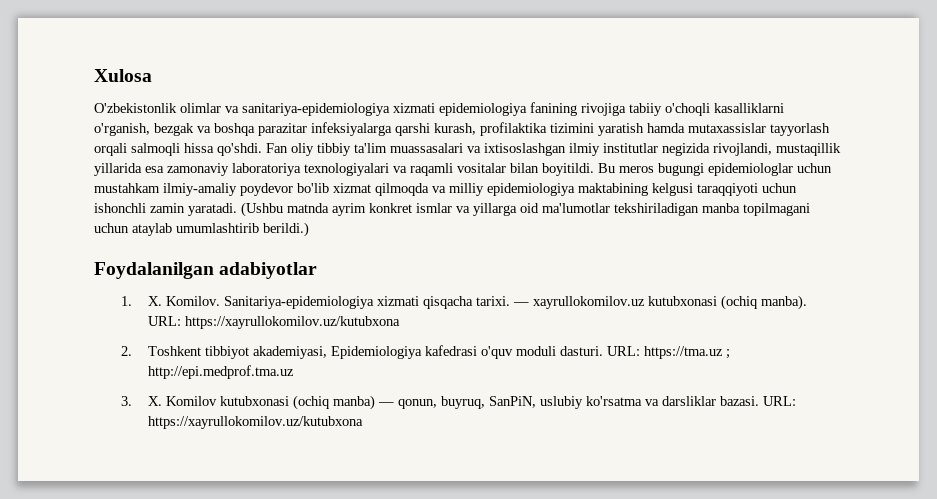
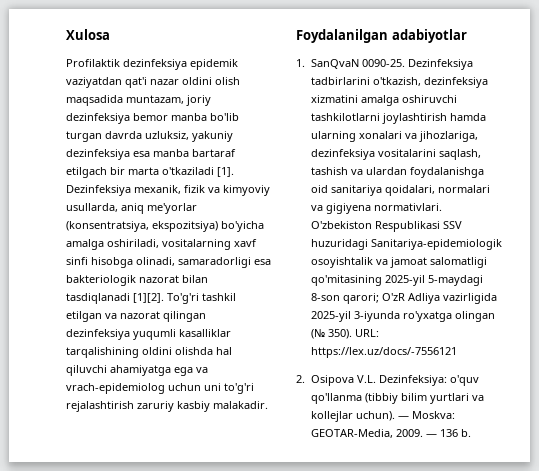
[94,102,784,116] [94,122,830,136] [94,143,841,156] [94,163,832,176] [94,183,797,196] [94,202,810,217] [94,222,309,237] [94,262,318,279] [121,295,808,310] [148,316,401,329] [121,345,731,359] [148,365,295,379] [121,395,797,410] [148,416,364,429] O'zbekistonlik olimlar va sanitariya-epidemiologiya xizmati epidemiologiya fanining rivojiga tabiiy o'choqli kasalliklarni o'rganish, bezgak va boshqa parazitar infeksiyalarga qarshi kurash, profilaktika tizimini yaratish hamda mutaxassislar tayyorlash orqali salmoqli hissa qo'shdi. Fan oliy tibbiy ta'lim muassasalari va ixtisoslashgan ilmiy institutlar negizida rivojlandi, mustaqillik yillarida esa zamonaviy laboratoriya texnologiyalari va raqamli vositalar bilan boyitildi. Bu meros bugungi epidemiologlar uchun mustahkam ilmiy-amaliy poydevor bo'lib xizmat qilmoqda va milliy epidemiologiya maktabining kelgusi taraqqiyoti uchun ishonchli zamin yaratadi. (Ushbu matnda ayrim konkret ismlar va yillarga oid ma'lumotlar tekshiriladigan manba topilmagani uchun ataylab umumlashtirib berildi.) // Foydalanilgan adabiyotlar // 1. X. Komilov. Sanitariya-epidemiologiya xizmati qisqacha tarixi. — xayrullokomilov.uz kutubxonasi (ochiq manba). URL: https://xayrullokomilov.uz/kutubxona // 2. Toshkent tibbiyot akademiyasi, Epidemiologiya kafedrasi o'quv moduli dasturi. URL: https://tma.uz ; http://epi.medprof.tma.uz // 3. X. Komilov kutubxonasi (ochiq manba) — qonun, buyruq, SanPiN, uslubiy ko'rsatma va darsliklar bazasi. URL: https://xayrullokomilov.uz/kutubxona -> [66,59,238,70] [66,77,240,88] [66,95,211,106] [66,113,239,124] [66,131,233,142] [66,149,236,160] [66,167,234,178] [66,185,270,196] [66,203,197,214] [66,221,264,232] [66,239,257,250] [66,257,271,268] [66,275,208,286] [66,293,236,304] [66,311,206,322] [66,329,231,340] [66,347,232,358] [66,365,208,376] [66,383,254,394] [66,401,268,412] [296,29,467,43] [296,59,473,70] [310,77,488,88] [310,95,457,106] [310,113,486,124] [310,131,478,142] [310,149,481,160] [310,167,484,178] [310,185,490,196] [310,203,442,214] [310,221,462,232] [310,239,502,250] [310,257,487,268] [310,275,483,286] [310,293,497,304] [310,311,495,322] [310,329,379,339] [310,347,457,358] [296,375,479,386] [310,393,484,404] [310,411,455,422] [310,429,471,438] Profilaktik dezinfeksiya epidemik vaziyatdan qat'i nazar oldini olish maqsadida muntazam, joriy dezinfeksiya bemor manba bo'lib turgan davrda uzluksiz, yakuniy dezinfeksiya esa manba bartaraf etilgach bir marta o'tkaziladi [1]. Dezinfeksiya mexanik, fizik va kimyoviy usullarda, aniq me'yorlar (konsentratsiya, ekspozitsiya) bo'yicha amalga oshiriladi, vositalarning xavf sinfi hisobga olinadi, samaradorligi esa bakteriologik nazorat bilan tasdiqlanadi [1][2]. To'g'ri tashkil etilgan va nazorat qilingan dezinfeksiya yuqumli kasalliklar tarqalishining oldini olishda hal qiluvchi ahamiyatga ega va vrach-epidemiolog uchun uni to'g'ri rejalashtirish zaruriy kasbiy malakadir. // Foydalanilgan adabiyotlar // 1. SanQvaN 0090-25. Dezinfeksiya tadbirlarini o'tkazish, dezinfeksiya xizmatini amalga oshiruvchi tashkilotlarni joylashtirish hamda ularning xonalari va jihozlariga, dezinfeksiya vositalarini saqlash, tashish va ulardan foydalanishga oid sanitariya qoidalari, normalari va gigiyena normativlari. O'zbekiston Respublikasi SSV huzuridagi Sanitariya-epidemiologik osoyishtalik va jamoat salomatligi qo'mitasining 2025-yil 5-maydagi 8-son qarori; O'zR Adliya vazirligida 2025-yil 3-iyunda ro'yxatga olingan (№ 350). URL: https://lex.uz/docs/-7556121 // 2. Osipova V.L. Dezinfeksiya: o'quv qo'llanma (tibbiy bilim yurtlari va kollejlar uchun). — Moskva: GEOTAR-Media, 2009. — 136 b.

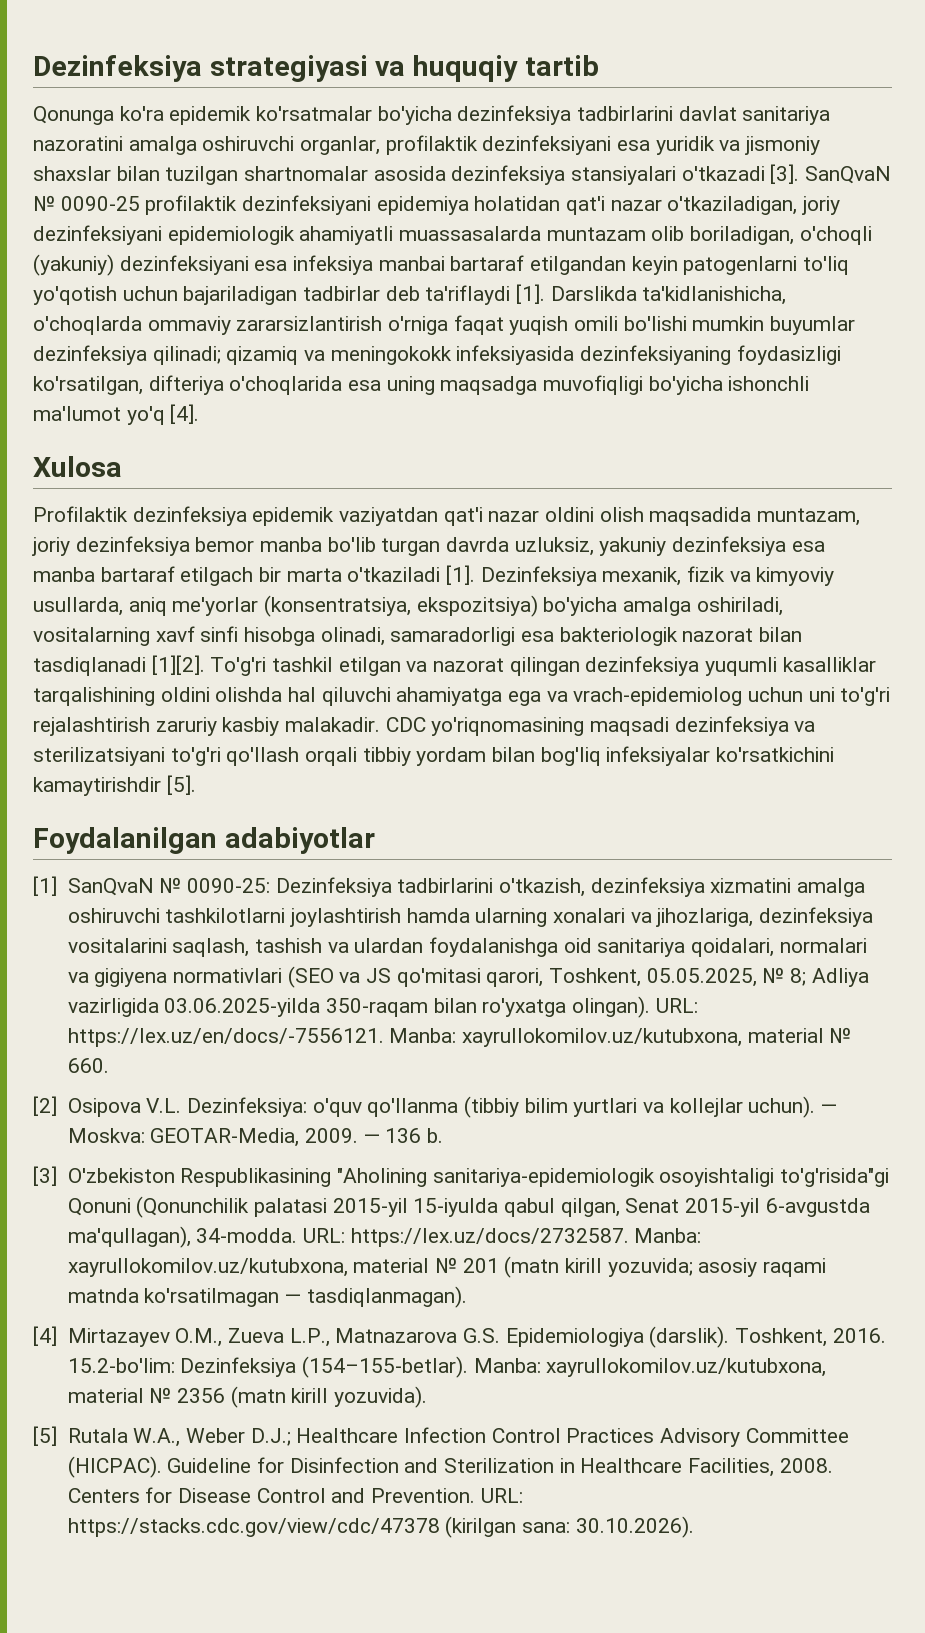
(66, 34) none -> [33,55,599,82] [33,105,831,125] [33,135,821,155] [33,164,892,185] [33,195,841,215] [33,225,872,245] [33,254,850,276] [33,284,787,305] [33,315,856,335] [33,345,841,365] [33,375,810,395] [33,404,200,425] Dezinfeksiya strategiyasi va huquqiy tartib // Qonunga ko'ra epidemik ko'rsatmalar bo'yicha dezinfeksiya tadbirlarini davlat sanitariya nazoratini amalga oshiruvchi organlar, profilaktik dezinfeksiyani esa yuridik va jismoniy shaxslar bilan tuzilgan shartnomalar asosida dezinfeksiya stansiyalari o'tkazadi [3]. SanQvaN № 0090-25 profilaktik dezinfeksiyani epidemiya holatidan qat'i nazar o'tkaziladigan, joriy dezinfeksiyani epidemiologik ahamiyatli muassasalarda muntazam olib boriladigan, o'choqli (yakuniy) dezinfeksiyani esa infeksiya manbai bartaraf etilgandan keyin patogenlarni to'liq yo'qotish uchun bajariladigan tadbirlar deb ta'riflaydi [1]. Darslikda ta'kidlanishicha, o'choqlarda ommaviy zararsizlantirish o'rniga faqat yuqish omili bo'lishi mumkin buyumlar dezinfeksiya qilinadi; qizamiq va meningokokk infeksiyasida dezinfeksiyaning foydasizligi ko'rsatilgan, difteriya o'choqlarida esa uning maqsadga muvofiqligi bo'yicha ishonchli ma'lumot yo'q [4]. //
[296,29,467,43] [296,59,405,69] // Foydalanilgan adabiyotlar // 1. SanQvaN 0090-25. -> [385,716,816,736] [33,746,835,766] [33,775,196,796] [33,827,375,854] [33,876,270,896] CDC yo'riqnomasining maqsadi dezinfeksiya va sterilizatsiyani to'g'ri qo'llash orqali tibbiy yordam bilan bog'liq infeksiyalar ko'rsatkichini kamaytirishdir [5]. // Foydalanilgan adabiyotlar // [1] SanQvaN № 0090-25:
[373,203,442,211] [310,221,462,232] [310,239,502,250] [310,257,487,268] [310,275,483,286] [310,293,497,304] [310,311,495,322] [310,329,379,339] [310,347,457,358] [296,375,305,383] normativlari. O'zbekiston Respublikasi SSV huzuridagi Sanitariya-epidemiologik osoyishtalik va jamoat salomatligi qo'mitasining 2025-yil 5-maydagi 8-son qarori; O'zR Adliya vazirligida 2025-yil 3-iyunda ro'yxatga olingan (№ 350). URL: https://lex.uz/docs/-7556121 // 2. -> [172,966,869,988] [67,996,698,1018] [67,1027,852,1047] [67,1058,109,1073] [33,1096,57,1116] normativlari (SEO va JS qo'mitasi qarori, Toshkent, 05.05.2025, № 8; Adliya vazirligida 03.06.2025-yilda 350-raqam bilan ro'yxatga olingan). URL: https://lex.uz/en/docs/-7556121. Manba: xayrullokomilov.uz/kutubxona, material № 660. // [2]
(471, 433) none -> [33,1166,889,1187] [67,1196,870,1218] [67,1226,702,1248] [67,1256,826,1278] [67,1286,467,1308] [33,1326,886,1348] [67,1356,827,1378] [67,1386,427,1408] [33,1426,849,1447] [67,1456,833,1478] [67,1487,523,1503] [67,1516,694,1538] // [3] O'zbekiston Respublikasining "Aholining sanitariya-epidemiologik osoyishtaligi to'g'risida"gi Qonuni (Qonunchilik palatasi 2015-yil 15-iyulda qabul qilgan, Senat 2015-yil 6-avgustda ma'qullagan), 34-modda. URL: https://lex.uz/docs/2732587. Manba: xayrullokomilov.uz/kutubxona, material № 201 (matn kirill yozuvida; asosiy raqami matnda ko'rsatilmagan — tasdiqlanmagan). // [4] Mirtazayev O.M., Zueva L.P., Matnazarova G.S. Epidemiologiya (darslik). Toshkent, 2016. 15.2-bo'lim: Dezinfeksiya (154–155-betlar). Manba: xayrullokomilov.uz/kutubxona, material № 2356 (matn kirill yozuvida). // [5] Rutala W.A., Weber D.J.; Healthcare Infection Control Practices Advisory Committee (HICPAC). Guideline for Disinfection and Sterilization in Healthcare Facilities, 2008. Centers for Disease Control and Prevention. URL: https://stacks.cdc.gov/view/cdc/47378 (kirilgan sana: 30.10.2026).

